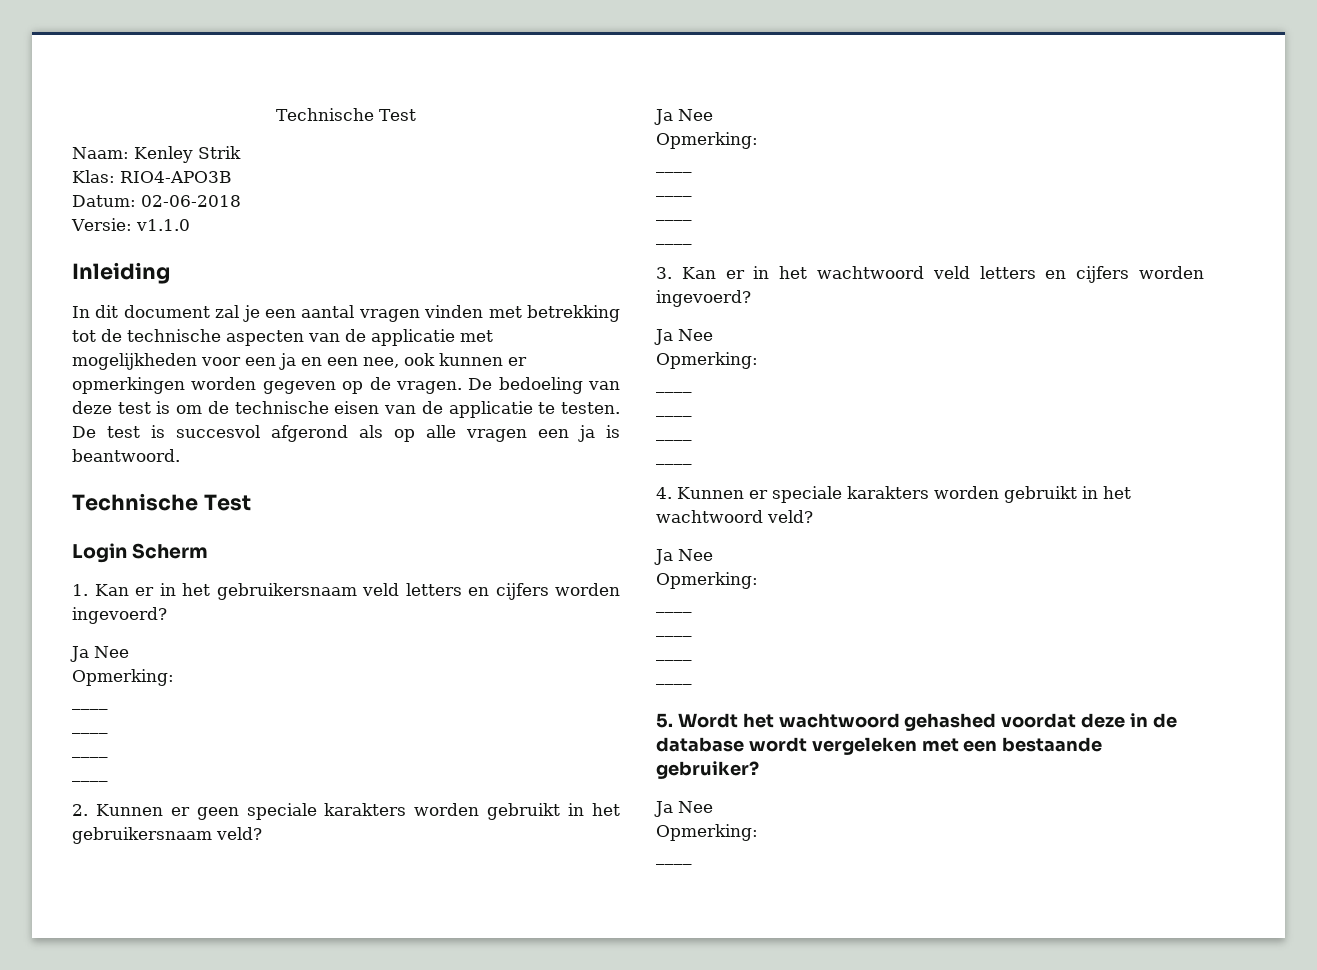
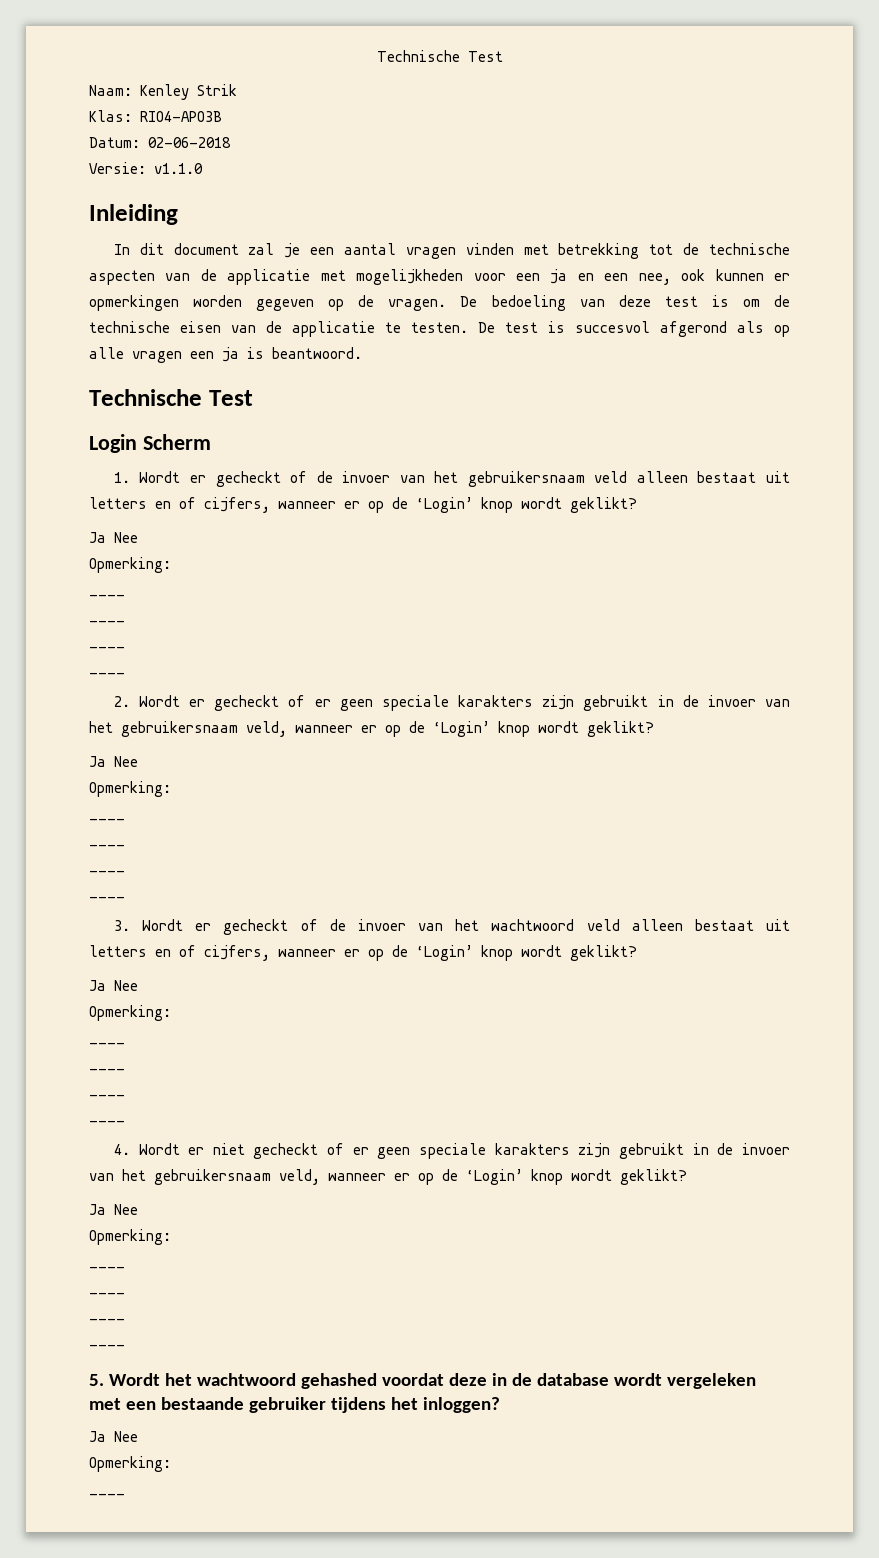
[94,583,620,600] [72,607,167,624] Kan er in het gebruikersnaam veld letters en cijfers worden ingevoerd? -> [139,471,790,487] [89,497,637,513] Wordt er gecheckt of de invoer van het gebruikersnaam veld alleen bestaat uit letters en of cijfers, wanneer er op de ‘Login’ knop wordt geklikt?
[95,803,621,820] [72,827,262,844] Kunnen er geen speciale karakters worden gebruikt in het gebruikersnaam veld? -> [139,695,790,711] [89,721,654,737] Wordt er gecheckt of er geen speciale karakters zijn gebruikt in de invoer van het gebruikersnaam veld, wanneer er op de ‘Login’ knop wordt geklikt?
[681,266,1204,283] [656,290,751,307] Kan er in het wachtwoord veld letters en cijfers worden ingevoerd? -> [142,919,790,935] [89,945,637,961] Wordt er gecheckt of de invoer van het wachtwoord veld alleen bestaat uit letters en of cijfers, wanneer er op de ‘Login’ knop wordt geklikt?
[677,486,1131,503] [656,510,813,523] Kunnen er speciale karakters worden gebruikt in het wachtwoord veld? -> [138,1143,790,1159] [89,1169,687,1185] Wordt er niet gecheckt of er geen speciale karakters zijn gebruikt in de invoer van het gebruikersnaam veld, wanneer er op de ‘Login’ knop wordt geklikt?
[656,761,759,779] gebruiker? -> [248,1397,500,1413] gebruiker tijdens het inloggen?

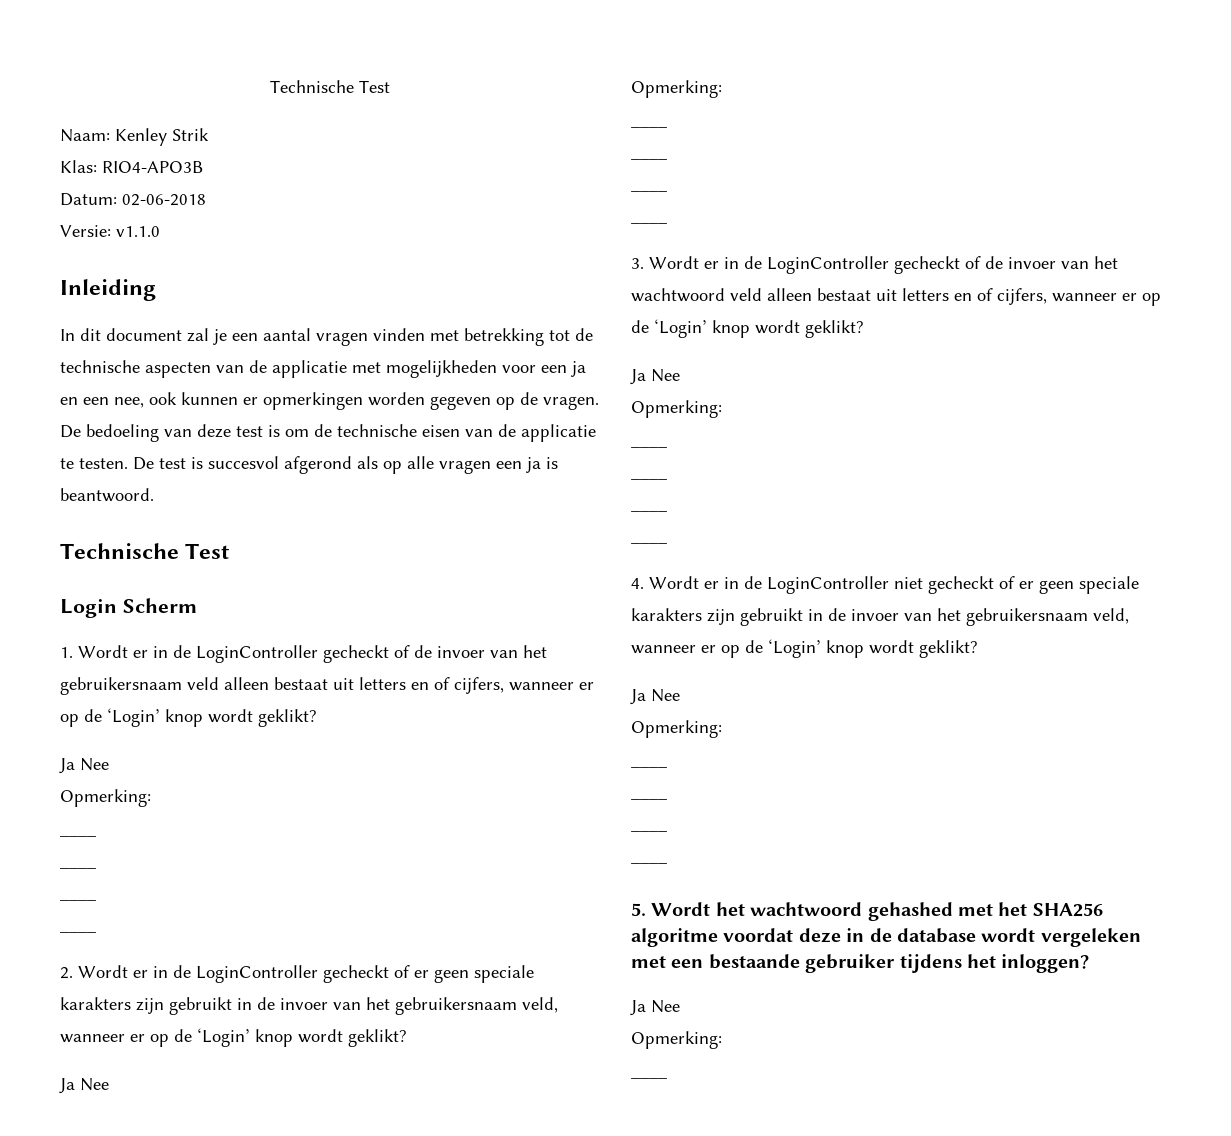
(206, 479) none -> [153,645,318,663] in de LoginController
(206, 703) none -> [153,965,318,983] in de LoginController
(212, 927) none -> [724,256,889,274] in de LoginController
(205, 1151) none -> [724,576,889,594] in de LoginController
(377, 1381) none -> [958,902,1103,917] [631,928,718,947] met het SHA256 algoritme

